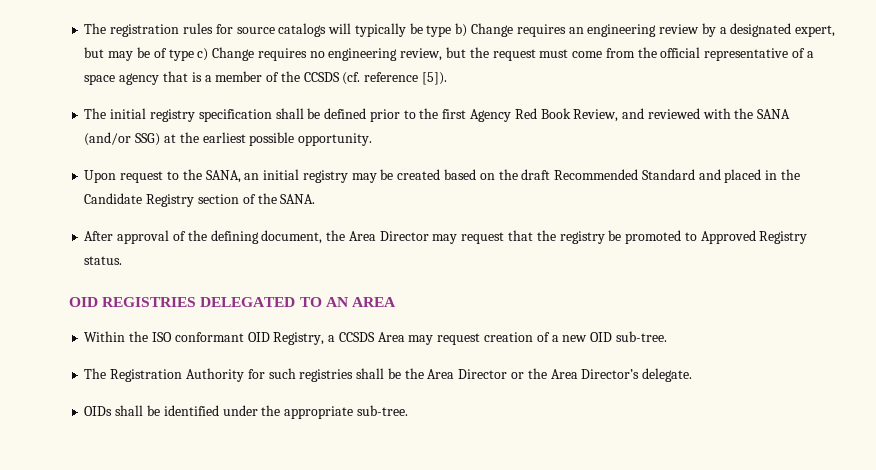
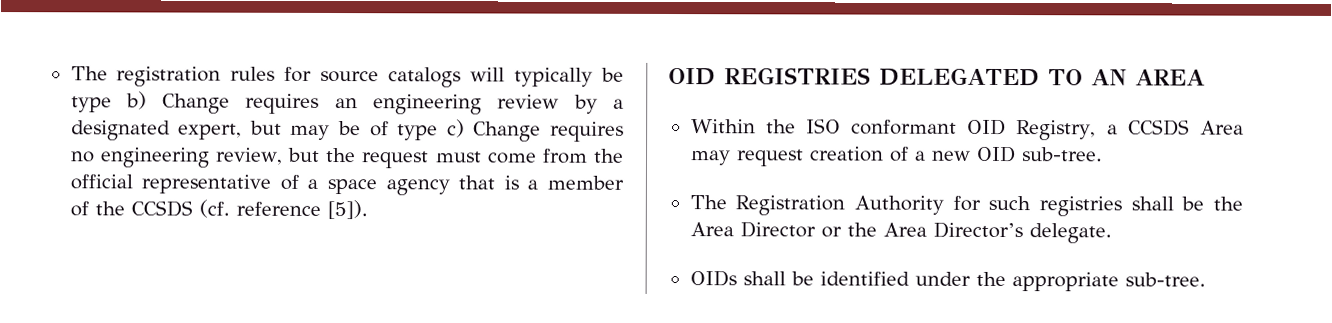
[84,108,791,122] [84,132,373,146] [84,169,800,183] [84,193,316,207] [84,230,808,244] [84,256,123,265] // The initial registry specification shall be defined prior to the first Agency Red Book Review, and reviewed with the SANA (and/or SSG) at the earliest possible opportunity. // Upon request to the SANA, an initial registry may be created based on the draft Recommended Standard and placed in the Candidate Registry section of the SANA. // After approval of the defining document, the Area Director may request that the registry be promoted to Approved Registry status. -> (368, 209) none

